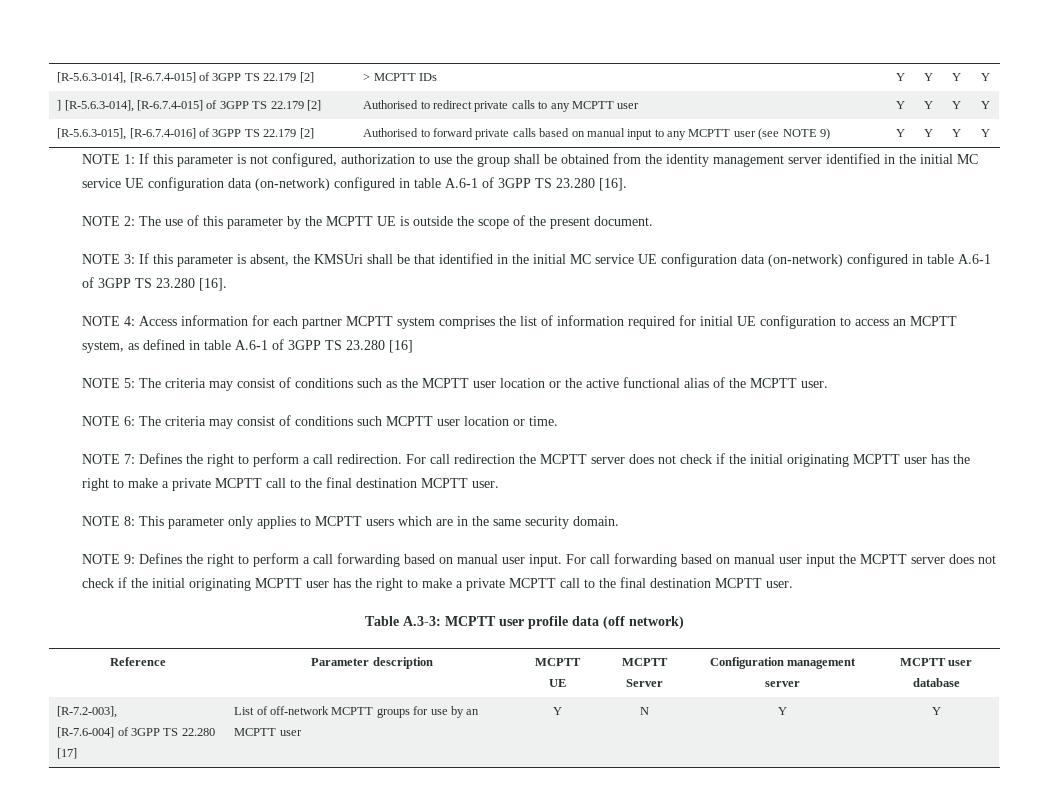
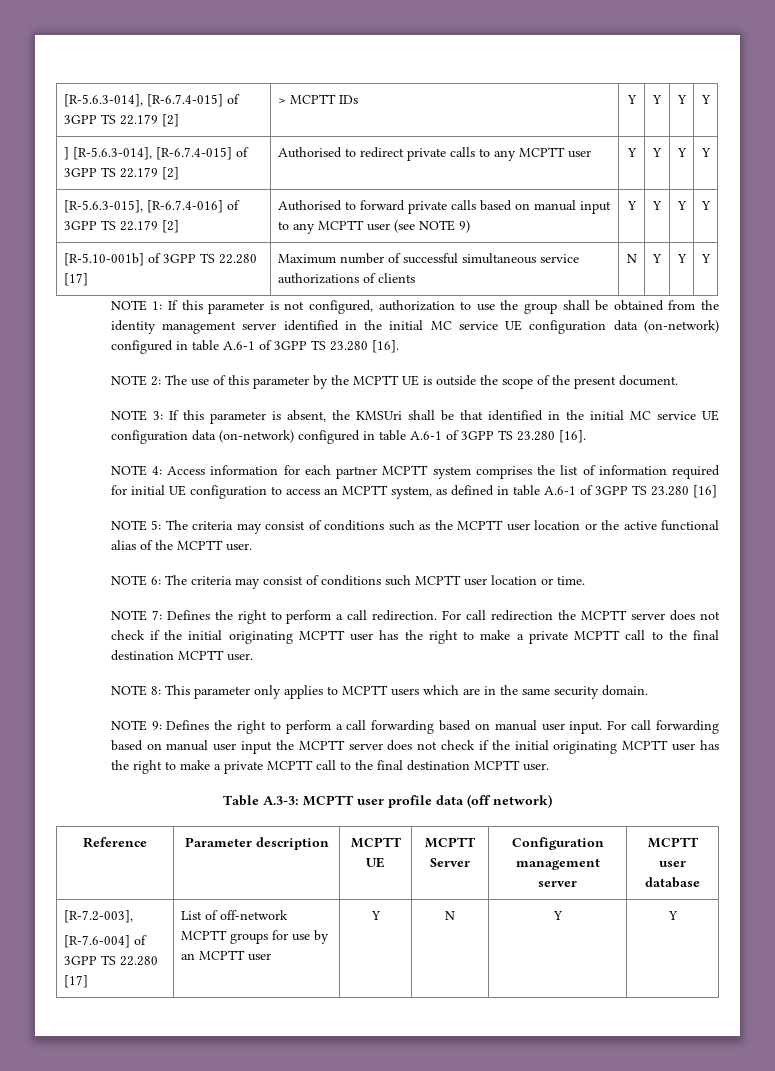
(990, 133) none -> [63,253,257,266] [63,273,88,286] [277,253,579,264] [277,273,415,284] [626,254,637,263] [652,254,662,263] [676,254,687,263] [700,254,711,263] // [R-5.10-001b] of 3GPP TS 22.280 [17] | Maximum number of successful simultaneous service authorizations of clients | N | Y | Y | Y

